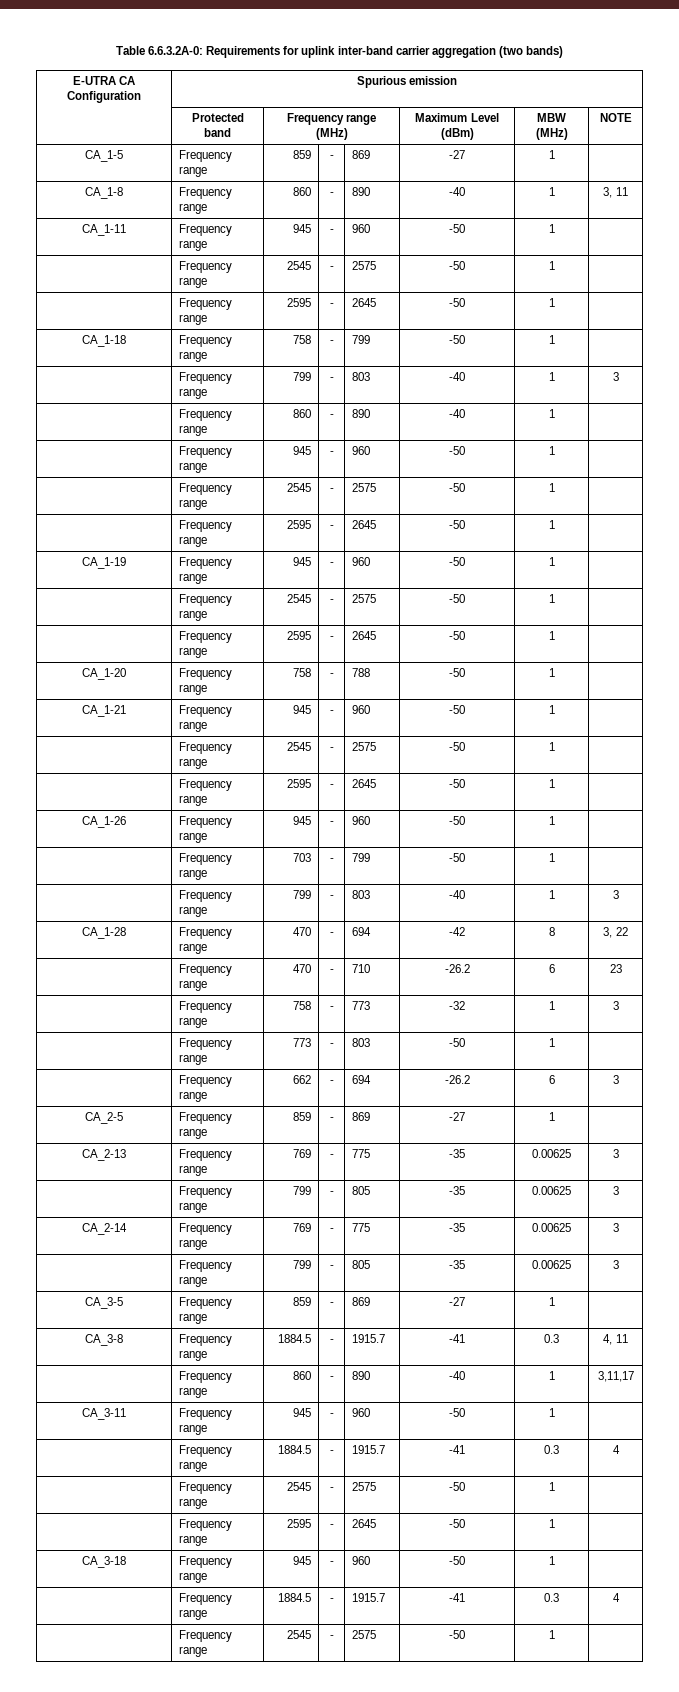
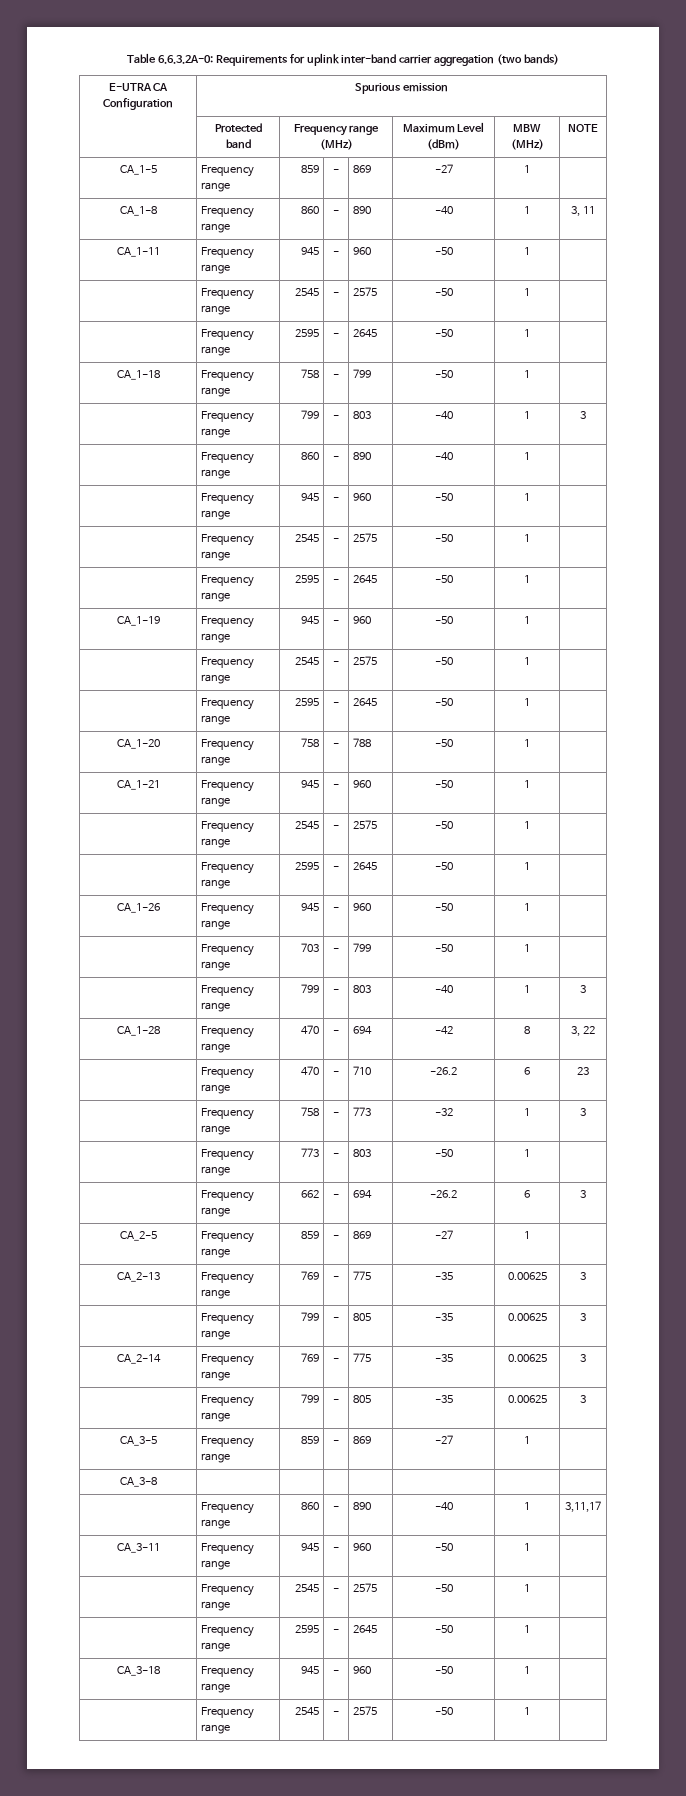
[179,1334,233,1346] [179,1350,208,1361] [277,1334,311,1343] [329,1339,334,1343] [352,1334,386,1343] [449,1334,465,1343] [544,1334,559,1343] [603,1334,628,1345] Frequency range | 1884.5 | - | 1915.7 | -41 | 0.3 | 4, 11 -> (157, 1482) | | | | | |
[179,1445,233,1457] [179,1461,208,1472] [277,1445,311,1454] [329,1450,334,1454] [352,1445,386,1454] [449,1445,465,1454] [544,1445,559,1454] [612,1445,620,1454] // | Frequency range | 1884.5 | - | 1915.7 | -41 | 0.3 | 4 -> (530, 1547) none
[179,1593,233,1605] [179,1609,208,1620] [277,1593,311,1602] [329,1598,334,1602] [352,1593,386,1602] [449,1593,465,1602] [544,1593,559,1602] [612,1593,620,1602] // | Frequency range | 1884.5 | - | 1915.7 | -41 | 0.3 | 4 -> (530, 1670) none

